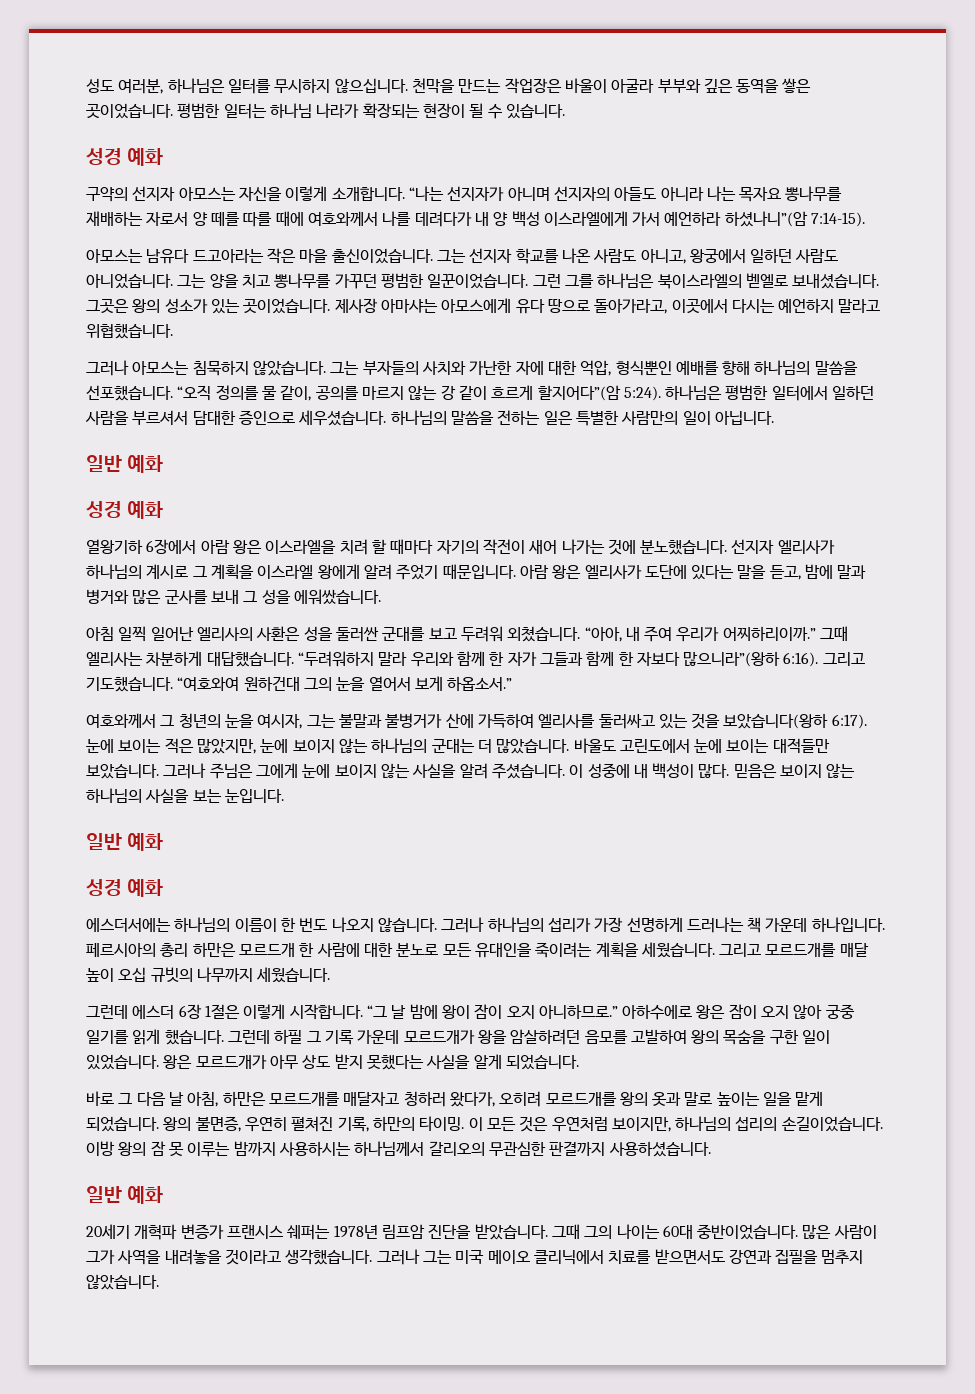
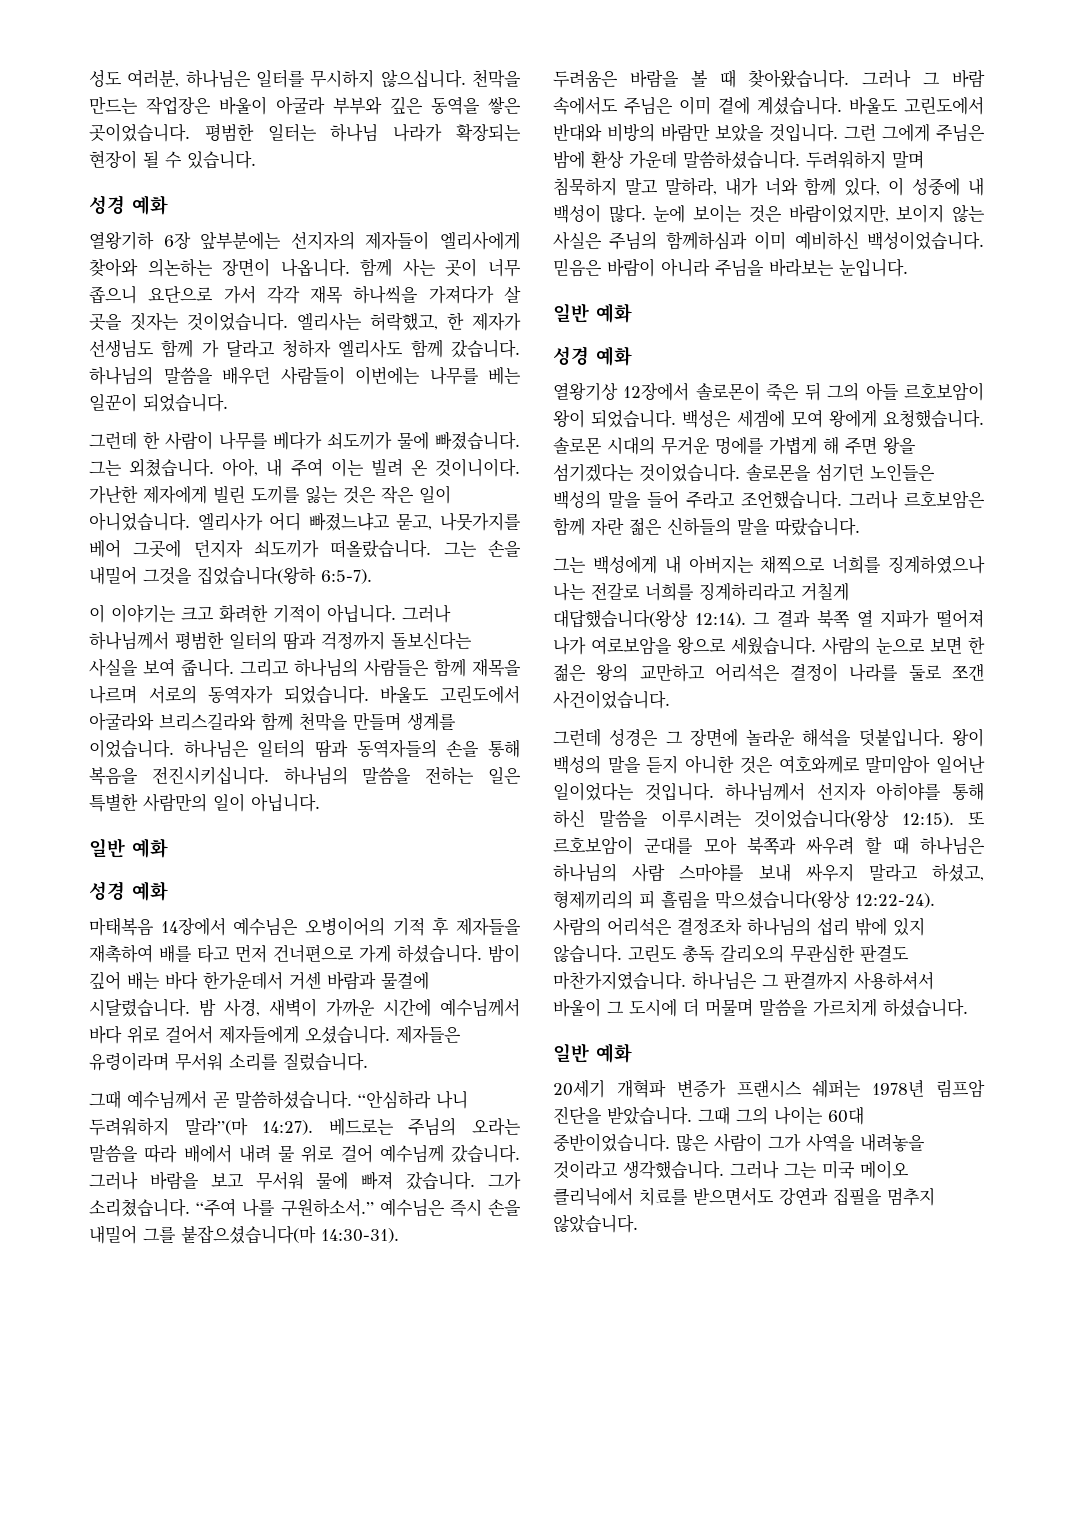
[86,186,843,202] [86,211,866,227] [86,248,839,264] [86,273,880,289] [86,298,881,314] [86,324,173,339] [86,360,858,376] [86,385,875,401] [85,410,387,426] 구약의 선지자 아모스는 자신을 이렇게 소개합니다. “나는 선지자가 아니며 선지자의 아들도 아니라 나는 목자요 뽕나무를 재배하는 자로서 양 떼를 따를 때에 여호와께서 나를 데려다가 내 양 백성 이스라엘에게 가서 예언하라 하셨나니”(암 7:14-15). // 아모스는 남유다 드고아라는 작은 마을 출신이었습니다. 그는 선지자 학교를 나온 사람도 아니고, 왕궁에서 일하던 사람도 아니었습니다. 그는 양을 치고 뽕나무를 가꾸던 평범한 일꾼이었습니다. 그런 그를 하나님은 북이스라엘의 벧엘로 보내셨습니다. 그곳은 왕의 성소가 있는 곳이었습니다. 제사장 아마샤는 아모스에게 유다 땅으로 돌아가라고, 이곳에서 다시는 예언하지 말라고 위협했습니다. // 그러나 아모스는 침묵하지 않았습니다. 그는 부자들의 사치와 가난한 자에 대한 억압, 형식뿐인 예배를 향해 하나님의 말씀을 선포했습니다. “오직 정의를 물 같이, 공의를 마르지 않는 강 같이 흐르게 할지어다”(암 5:24). 하나님은 평범한 일터에서 일하던 사람을 부르셔서 담대한 증인으로 세우셨습니다. -> [89,231,520,250] [89,258,521,277] [89,285,521,304] [89,312,521,331] [89,339,520,358] [89,366,521,385] [89,393,228,412] [89,431,520,450] [89,458,520,477] [89,485,451,504] [89,512,521,531] [89,539,521,558] [89,566,372,585] [89,604,451,623] [89,631,472,650] [89,658,521,677] [89,685,520,704] [89,712,456,731] [89,739,520,758] [89,766,269,785] 열왕기하 6장 앞부분에는 선지자의 제자들이 엘리사에게 찾아와 의논하는 장면이 나옵니다. 함께 사는 곳이 너무 좁으니 요단으로 가서 각각 재목 하나씩을 가져다가 살 곳을 짓자는 것이었습니다. 엘리사는 허락했고, 한 제자가 선생님도 함께 가 달라고 청하자 엘리사도 함께 갔습니다. 하나님의 말씀을 배우던 사람들이 이번에는 나무를 베는 일꾼이 되었습니다. // 그런데 한 사람이 나무를 베다가 쇠도끼가 물에 빠졌습니다. 그는 외쳤습니다. 아아, 내 주여 이는 빌려 온 것이니이다. 가난한 제자에게 빌린 도끼를 잃는 것은 작은 일이 아니었습니다. 엘리사가 어디 빠졌느냐고 묻고, 나뭇가지를 베어 그곳에 던지자 쇠도끼가 떠올랐습니다. 그는 손을 내밀어 그것을 집었습니다(왕하 6:5-7). // 이 이야기는 크고 화려한 기적이 아닙니다. 그러나 하나님께서 평범한 일터의 땀과 걱정까지 돌보신다는 사실을 보여 줍니다. 그리고 하나님의 사람들은 함께 재목을 나르며 서로의 동역자가 되었습니다. 바울도 고린도에서 아굴라와 브리스길라와 함께 천막을 만들며 생계를 이었습니다. 하나님은 일터의 땀과 동역자들의 손을 통해 복음을 전진시키십니다.
[86,539,835,555] [86,564,867,580] [86,589,381,605] [86,626,849,642] [86,651,865,667] [86,676,513,692] [86,713,867,729] [86,738,830,754] [86,763,565,779] 열왕기하 6장에서 아람 왕은 이스라엘을 치려 할 때마다 자기의 작전이 새어 나가는 것에 분노했습니다. 선지자 엘리사가 하나님의 계시로 그 계획을 이스라엘 왕에게 알려 주었기 때문입니다. 아람 왕은 엘리사가 도단에 있다는 말을 듣고, 밤에 말과 병거와 많은 군사를 보내 그 성을 에워쌌습니다. // 아침 일찍 일어난 엘리사의 사환은 성을 둘러싼 군대를 보고 두려워 외쳤습니다. “아아, 내 주여 우리가 어찌하리이까.” 그때 엘리사는 차분하게 대답했습니다. “두려워하지 말라 우리와 함께 한 자가 그들과 함께 한 자보다 많으니라”(왕하 6:16). 그리고 기도했습니다. “여호와여 원하건대 그의 눈을 열어서 보게 하옵소서.” // 여호와께서 그 청년의 눈을 여시자, 그는 불말과 불병거가 산에 가득하여 엘리사를 둘러싸고 있는 것을 보았습니다(왕하 6:17). 눈에 보이는 적은 많았지만, 눈에 보이지 않는 하나님의 군대는 더 많았습니다. 바울도 고린도에서 눈에 보이는 대적들만 보았습니다. 그러나 주님은 그에게 눈에 보이지 않는 사실을 알려 주셨습니다. -> [89,917,521,936] [89,944,520,963] [89,971,429,990] [89,998,520,1017] [89,1025,461,1044] [89,1052,368,1071] [89,1090,468,1109] [89,1117,521,1136] [89,1144,520,1163] [89,1171,521,1190] [89,1198,521,1217] [89,1225,399,1244] [553,69,985,88] [553,96,984,115] [553,123,985,142] [553,150,924,169] [553,177,881,196] 마태복음 14장에서 예수님은 오병이어의 기적 후 제자들을 재촉하여 배를 타고 먼저 건너편으로 가게 하셨습니다. 밤이 깊어 배는 바다 한가운데서 거센 바람과 물결에 시달렸습니다. 밤 사경, 새벽이 가까운 시간에 예수님께서 바다 위로 걸어서 제자들에게 오셨습니다. 제자들은 유령이라며 무서워 소리를 질렀습니다. // 그때 예수님께서 곧 말씀하셨습니다. “안심하라 나니 두려워하지 말라”(마 14:27). 베드로는 주님의 오라는 말씀을 따라 배에서 내려 물 위로 걸어 예수님께 갔습니다. 그러나 바람을 보고 무서워 물에 빠져 갔습니다. 그가 소리쳤습니다. “주여 나를 구원하소서.” 예수님은 즉시 손을 내밀어 그를 붙잡으셨습니다(마 14:30-31). // 두려움은 바람을 볼 때 찾아왔습니다. 그러나 그 바람 속에서도 주님은 이미 곁에 계셨습니다. 바울도 고린도에서 반대와 비방의 바람만 보았을 것입니다. 그런 그에게 주님은 밤에 환상 가운데 말씀하셨습니다. 두려워하지 말며 침묵하지 말고 말하라, 내가 너와 함께 있다,
[733,763,856,778] [86,788,222,803] 믿음은 보이지 않는 하나님의 사실을 보는 -> [653,204,985,223] [553,231,984,250] [553,258,834,277] 눈에 보이는 것은 바람이었지만, 보이지 않는 사실은 주님의 함께하심과 이미 예비하신 백성이었습니다. 믿음은 바람이 아니라 주님을 바라보는
[86,917,885,933] [86,942,869,958] [86,967,331,983] [86,1004,855,1020] [86,1029,831,1045] [86,1054,579,1070] [86,1091,824,1107] [86,1116,883,1132] [86,1141,711,1157] 에스더서에는 하나님의 이름이 한 번도 나오지 않습니다. 그러나 하나님의 섭리가 가장 선명하게 드러나는 책 가운데 하나입니다. 페르시아의 총리 하만은 모르드개 한 사람에 대한 분노로 모든 유대인을 죽이려는 계획을 세웠습니다. 그리고 모르드개를 매달 높이 오십 규빗의 나무까지 세웠습니다. // 그런데 에스더 6장 1절은 이렇게 시작합니다. “그 날 밤에 왕이 잠이 오지 아니하므로.” 아하수에로 왕은 잠이 오지 않아 궁중 일기를 읽게 했습니다. 그런데 하필 그 기록 가운데 모르드개가 왕을 암살하려던 음모를 고발하여 왕의 목숨을 구한 일이 있었습니다. 왕은 모르드개가 아무 상도 받지 못했다는 사실을 알게 되었습니다. // 바로 그 다음 날 아침, 하만은 모르드개를 매달자고 청하러 왔다가, 오히려 모르드개를 왕의 옷과 말로 높이는 일을 맡게 되었습니다. 왕의 불면증, 우연히 펼쳐진 기록, 하만의 타이밍. 이 모든 것은 우연처럼 보이지만, 하나님의 섭리의 손길이었습니다. 이방 왕의 잠 못 이루는 밤까지 사용하시는 하나님께서 갈리오의 무관심한 판결까지 사용하셨습니다. -> [553,382,984,401] [553,409,984,428] [553,436,916,455] [553,463,935,482] [553,490,985,509] [553,517,860,536] [553,555,985,574] [553,582,849,601] [553,609,984,628] [553,636,985,655] [553,663,984,682] [553,690,670,709] [553,728,984,747] [553,755,985,774] [553,782,984,801] [553,809,985,828] [553,836,985,855] [553,863,984,882] [553,890,935,909] [553,917,925,936] [553,944,909,963] [553,971,934,990] [553,998,968,1017] 열왕기상 12장에서 솔로몬이 죽은 뒤 그의 아들 르호보암이 왕이 되었습니다. 백성은 세겜에 모여 왕에게 요청했습니다. 솔로몬 시대의 무거운 멍에를 가볍게 해 주면 왕을 섬기겠다는 것이었습니다. 솔로몬을 섬기던 노인들은 백성의 말을 들어 주라고 조언했습니다. 그러나 르호보암은 함께 자란 젊은 신하들의 말을 따랐습니다. // 그는 백성에게 내 아버지는 채찍으로 너희를 징계하였으나 나는 전갈로 너희를 징계하리라고 거칠게 대답했습니다(왕상 12:14). 그 결과 북쪽 열 지파가 떨어져 나가 여로보암을 왕으로 세웠습니다. 사람의 눈으로 보면 한 젊은 왕의 교만하고 어리석은 결정이 나라를 둘로 쪼갠 사건이었습니다. // 그런데 성경은 그 장면에 놀라운 해석을 덧붙입니다. 왕이 백성의 말을 듣지 아니한 것은 여호와께로 말미암아 일어난 일이었다는 것입니다. 하나님께서 선지자 아히야를 통해 하신 말씀을 이루시려는 것이었습니다(왕상 12:15). 또 르호보암이 군대를 모아 북쪽과 싸우려 할 때 하나님은 하나님의 사람 스마야를 보내 싸우지 말라고 하셨고, 형제끼리의 피 흘림을 막으셨습니다(왕상 12:22-24). 사람의 어리석은 결정조차 하나님의 섭리 밖에 있지 않습니다. 고린도 총독 갈리오의 무관심한 판결도 마찬가지였습니다. 하나님은 그 판결까지 사용하셔서 바울이 그 도시에 더 머물며 말씀을 가르치게 하셨습니다.

